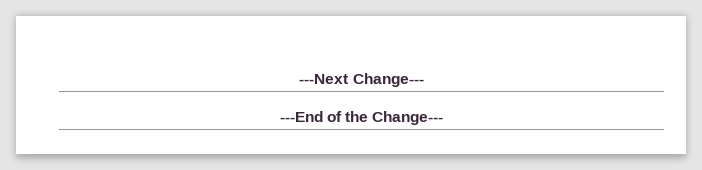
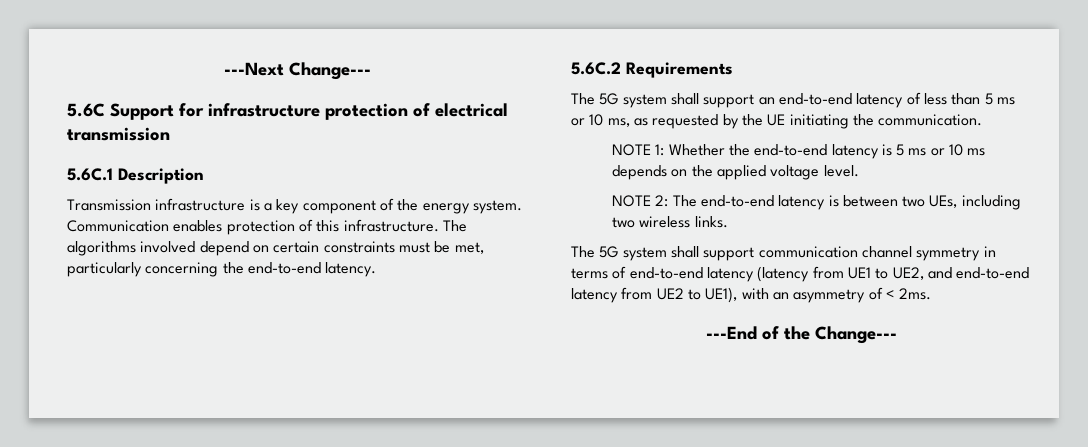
(424, 80) none -> [67,103,508,120] [67,127,170,141] [67,168,204,184] [67,198,522,214] [67,219,467,235] [67,241,484,256] [67,262,377,277] [571,62,733,78] [571,92,1015,108] [571,114,983,129] [611,144,986,159] [611,165,859,180] [611,195,1021,210] [611,216,728,228] [571,246,996,261] [571,266,1030,282] [571,287,932,303] // 5.6C Support for infrastructure protection of electrical transmission // 5.6C.1 Description // Transmission infrastructure is a key component of the energy system. Communication enables protection of this infrastructure. The algorithms involved depend on certain constraints must be met, particularly concerning the end-to-end latency. // 5.6C.2 Requirements // The 5G system shall support an end-to-end latency of less than 5 ms or 10 ms, as requested by the UE initiating the communication. // NOTE 1: Whether the end-to-end latency is 5 ms or 10 ms depends on the applied voltage level. // NOTE 2: The end-to-end latency is between two UEs, including two wireless links. // The 5G system shall support communication channel symmetry in terms of end-to-end latency (latency from UE1 to UE2, and end-to-end latency from UE2 to UE1), with an asymmetry of < 2ms.

